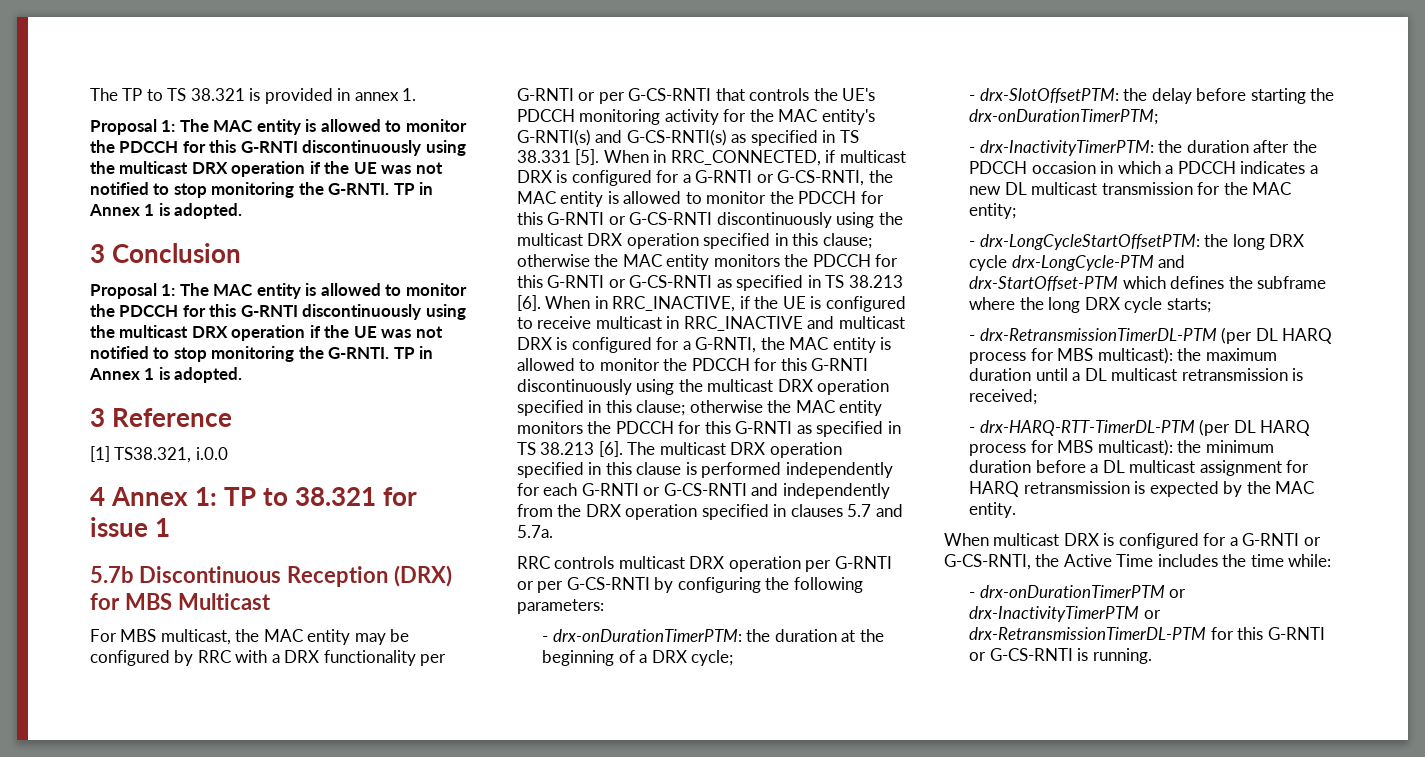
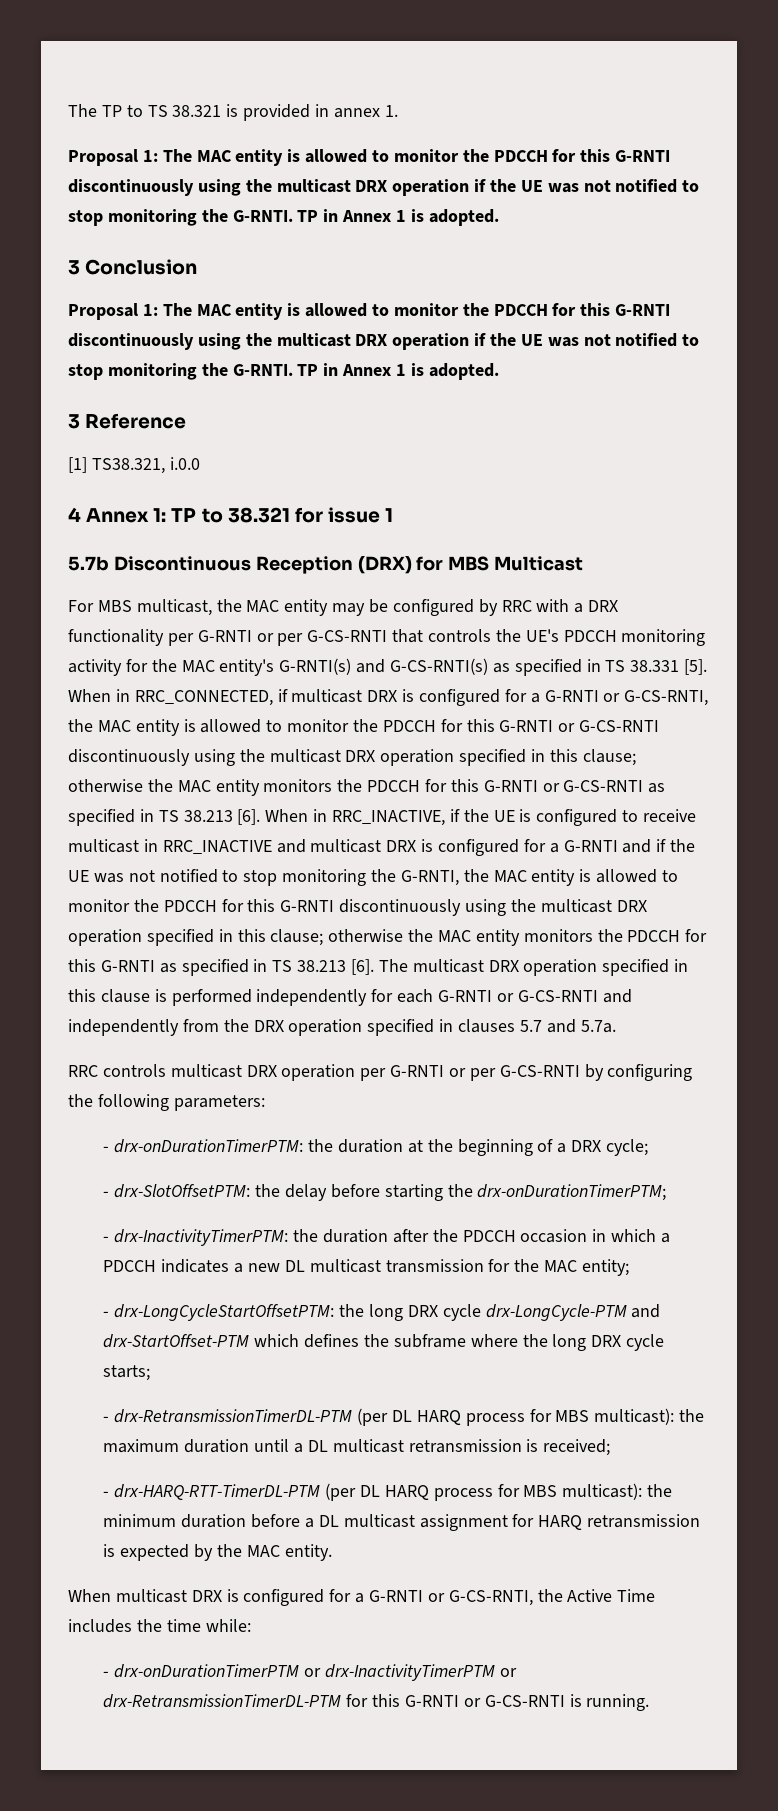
(691, 345) none -> [563,839,696,853] [68,869,397,886] G-RNTI and if the UE was not notified to stop monitoring the

